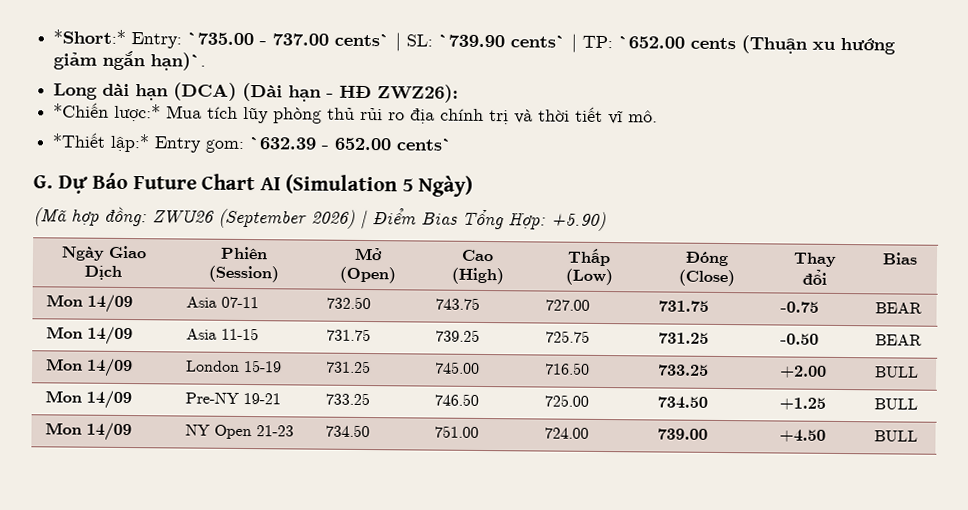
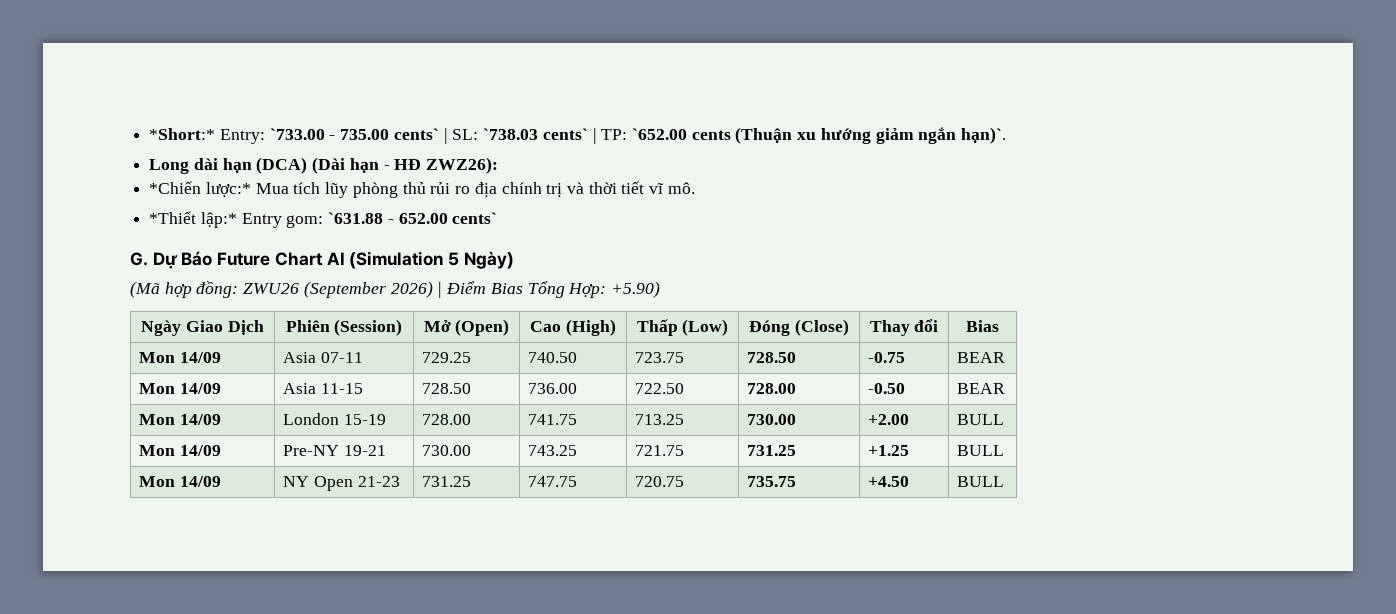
[187,31,330,46] `735.00 - 737.00 -> [269,128,390,140] `733.00 - 735.00
[438,33,506,48] `739.90 -> [483,128,539,140] `738.03
[249,136,317,150] `632.39 -> [328,212,384,224] `631.88
[325,296,371,310] [434,297,480,310] [544,299,590,311] [657,300,709,312] 732.50 | 743.75 | 727.00 | 731.75 -> [422,352,472,363] [528,352,578,363] [635,352,685,363] [747,352,797,363] 729.25 | 740.50 | 723.75 | 728.50
[325,328,371,342] [434,329,480,342] [544,330,590,343] [657,332,709,344] 731.75 | 739.25 | 725.75 | 731.25 -> [422,383,472,394] [528,383,578,394] [635,383,685,394] [747,383,797,394] 728.50 | 736.00 | 722.50 | 728.00
[325,360,371,374] [434,361,480,374] [544,362,590,375] [656,364,709,376] 731.25 | 745.00 | 716.50 | 733.25 -> [422,414,472,425] [528,414,578,425] [635,414,685,425] [747,414,797,425] 728.00 | 741.75 | 713.25 | 730.00
[324,392,370,406] [433,393,479,406] [543,394,589,407] [656,396,708,409] 733.25 | 746.50 | 725.00 | 734.50 -> [422,445,472,456] [528,445,578,456] [635,445,685,456] [747,445,797,456] 730.00 | 743.25 | 721.75 | 731.25
[324,424,370,438] [433,425,479,438] [543,427,589,439] [656,428,708,440] 734.50 | 751.00 | 724.00 | 739.00 -> [422,476,472,487] [528,476,578,487] [635,476,685,487] [747,476,797,487] 731.25 | 747.75 | 720.75 | 735.75

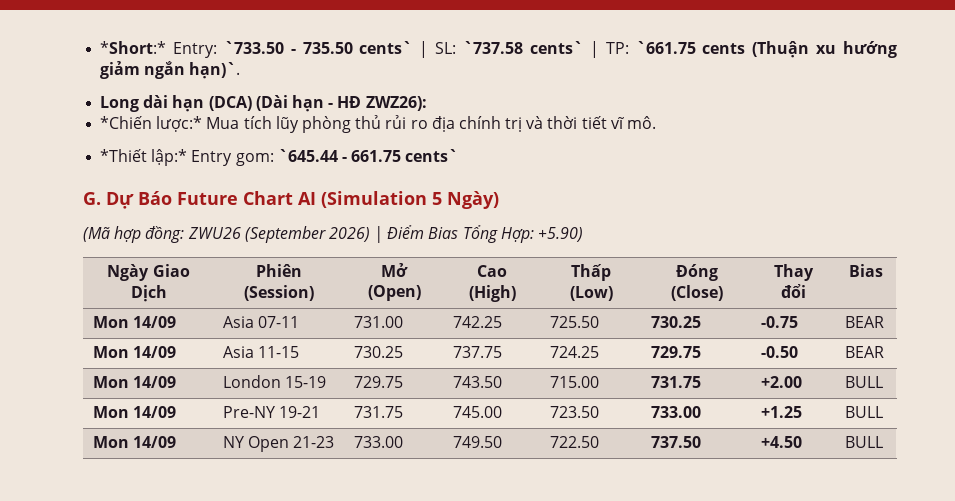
[269,128,390,140] `733.00 - 735.00 -> [223,41,353,54] `733.50 - 735.50
[483,128,539,140] `738.03 -> [463,41,524,54] `737.58
[631,128,687,140] `652.00 -> [635,41,696,54] `661.75
[328,212,448,224] `631.88 - 652.00 -> [277,149,402,162] `645.44 - 661.75
[422,352,472,363] [528,352,578,363] [635,352,685,363] [747,352,797,363] 729.25 | 740.50 | 723.75 | 728.50 -> [354,316,404,328] [453,316,503,328] [550,316,600,328] [651,316,702,328] 731.00 | 742.25 | 725.50 | 730.25
[422,383,472,394] [528,383,578,394] [635,383,685,394] [747,383,797,394] 728.50 | 736.00 | 722.50 | 728.00 -> [354,346,404,358] [453,346,503,358] [550,346,600,358] [651,346,702,358] 730.25 | 737.75 | 724.25 | 729.75
[422,414,472,425] [528,414,578,425] [635,414,685,425] [747,414,797,425] 728.00 | 741.75 | 713.25 | 730.00 -> [354,376,404,388] [453,376,503,388] [550,376,600,388] [651,376,702,388] 729.75 | 743.50 | 715.00 | 731.75
[422,445,472,456] [528,445,578,456] [635,445,685,456] [747,445,797,456] 730.00 | 743.25 | 721.75 | 731.25 -> [354,406,404,418] [453,406,503,418] [550,406,600,418] [651,406,702,418] 731.75 | 745.00 | 723.50 | 733.00
[422,476,472,487] [528,476,578,487] [635,476,685,487] [747,476,797,487] 731.25 | 747.75 | 720.75 | 735.75 -> [354,436,404,448] [453,436,503,448] [550,436,600,448] [651,436,702,448] 733.00 | 749.50 | 722.50 | 737.50

